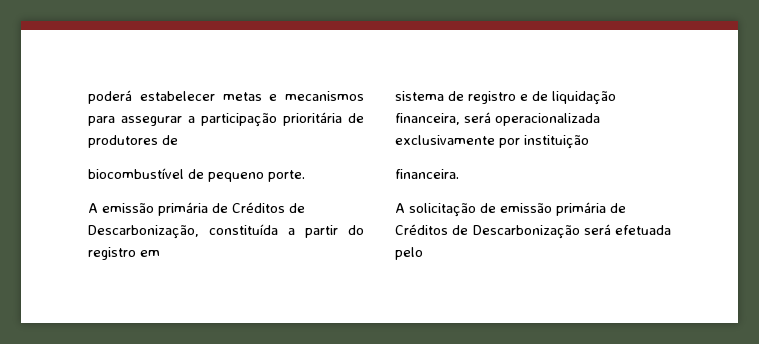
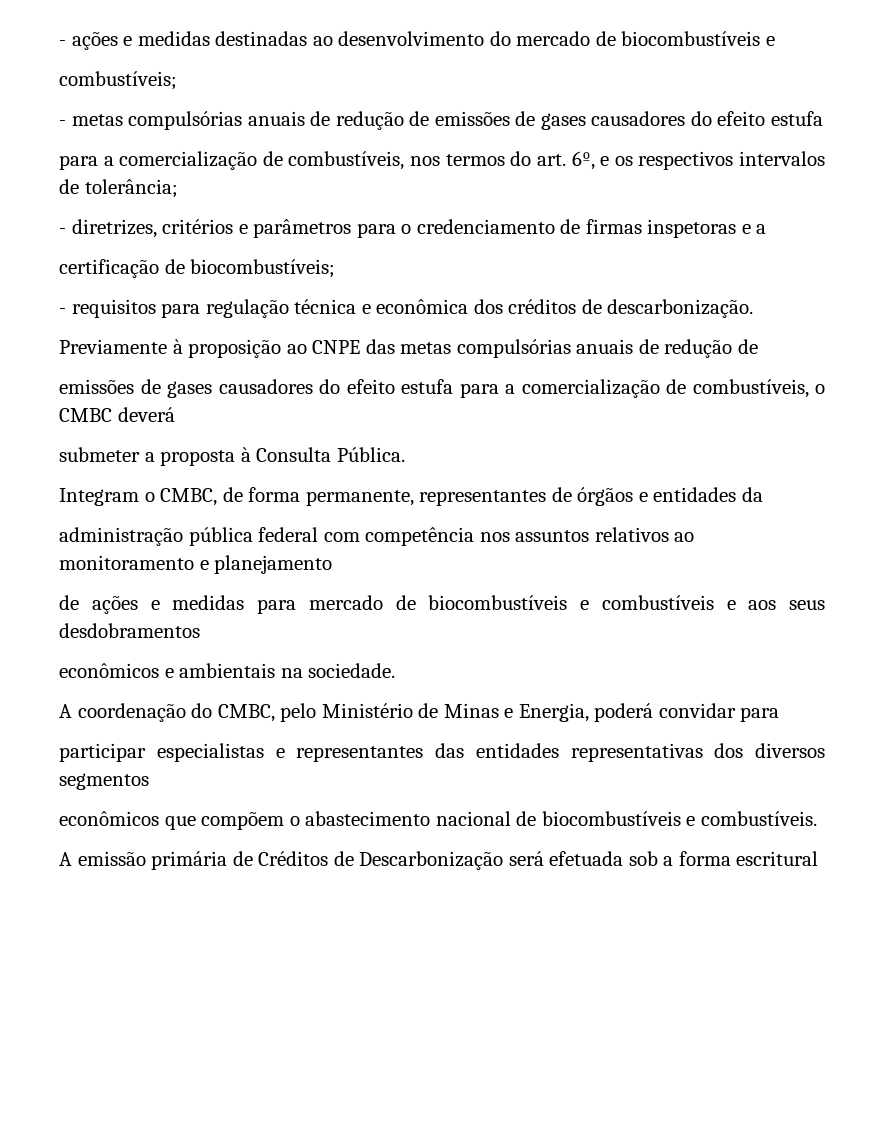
[88,90,364,104] [88,112,364,127] [88,135,178,148] [88,168,305,182] [88,202,305,216] [88,224,364,239] [88,247,160,260] [395,91,616,105] [395,112,600,126] [395,135,589,149] [395,169,459,179] [395,203,496,217] poderá estabelecer metas e mecanismos para assegurar a participação prioritária de produtores de // biocombustível de pequeno porte. // A emissão primária de Créditos de Descarbonização, constituída a partir do registro em // sistema de registro e de liquidação financeira, será operacionalizada exclusivamente por instituição // financeira. // A solicitação de -> [59,31,775,50] [59,71,177,90] [59,111,823,130] [59,151,826,170] [59,179,178,198] [59,219,767,238] [59,259,336,278] [59,299,754,318] [59,339,758,358] [59,379,825,398] [59,407,175,422] [59,447,405,466] [59,487,763,506] [59,527,695,546] [59,555,333,574] [59,595,825,614] [59,623,200,638] [59,663,396,678] [59,703,780,722] [59,743,825,762] [59,773,149,790] [59,811,817,830] [59,852,72,866] - ações e medidas destinadas ao desenvolvimento do mercado de biocombustíveis e // combustíveis; // - metas compulsórias anuais de redução de emissões de gases causadores do efeito estufa // para a comercialização de combustíveis, nos termos do art. 6º, e os respectivos intervalos de tolerância; // - diretrizes, critérios e parâmetros para o credenciamento de firmas inspetoras e a // certificação de biocombustíveis; // - requisitos para regulação técnica e econômica dos créditos de descarbonização. // Previamente à proposição ao CNPE das metas compulsórias anuais de redução de // emissões de gases causadores do efeito estufa para a comercialização de combustíveis, o CMBC deverá // submeter a proposta à Consulta Pública. // Integram o CMBC, de forma permanente, representantes de órgãos e entidades da // administração pública federal com competência nos assuntos relativos ao monitoramento e planejamento // de ações e medidas para mercado de biocombustíveis e combustíveis e aos seus desdobramentos // econômicos e ambientais na sociedade. // A coordenação do CMBC, pelo Ministério de Minas e Energia, poderá convidar para // participar especialistas e representantes das entidades representativas dos diversos segmentos // econômicos que compõem o abastecimento nacional de biocombustíveis e combustíveis. // A
[395,247,423,260] pelo -> [628,851,819,866] sob a forma escritural

